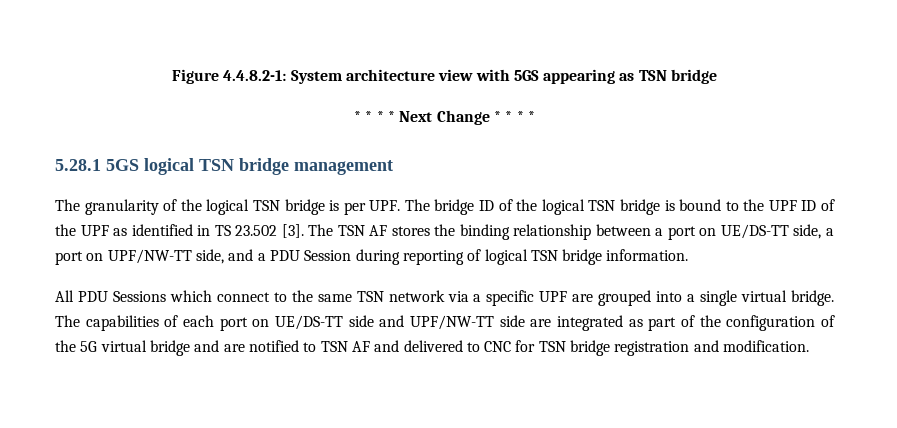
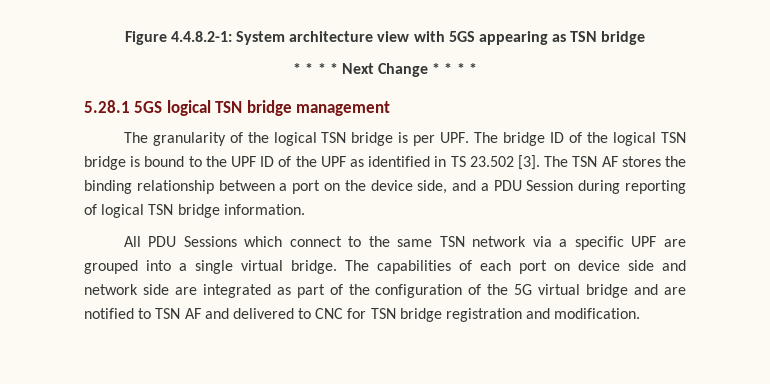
[720,224,834,239] [55,249,192,265] UE/DS-TT side, a port on UPF/NW-TT -> [344,180,413,191] the device
[275,315,343,330] UE/DS-TT -> [578,260,620,271] device
[410,315,495,330] UPF/NW-TT -> [84,284,138,295] network

